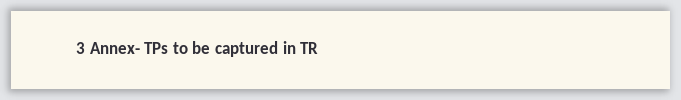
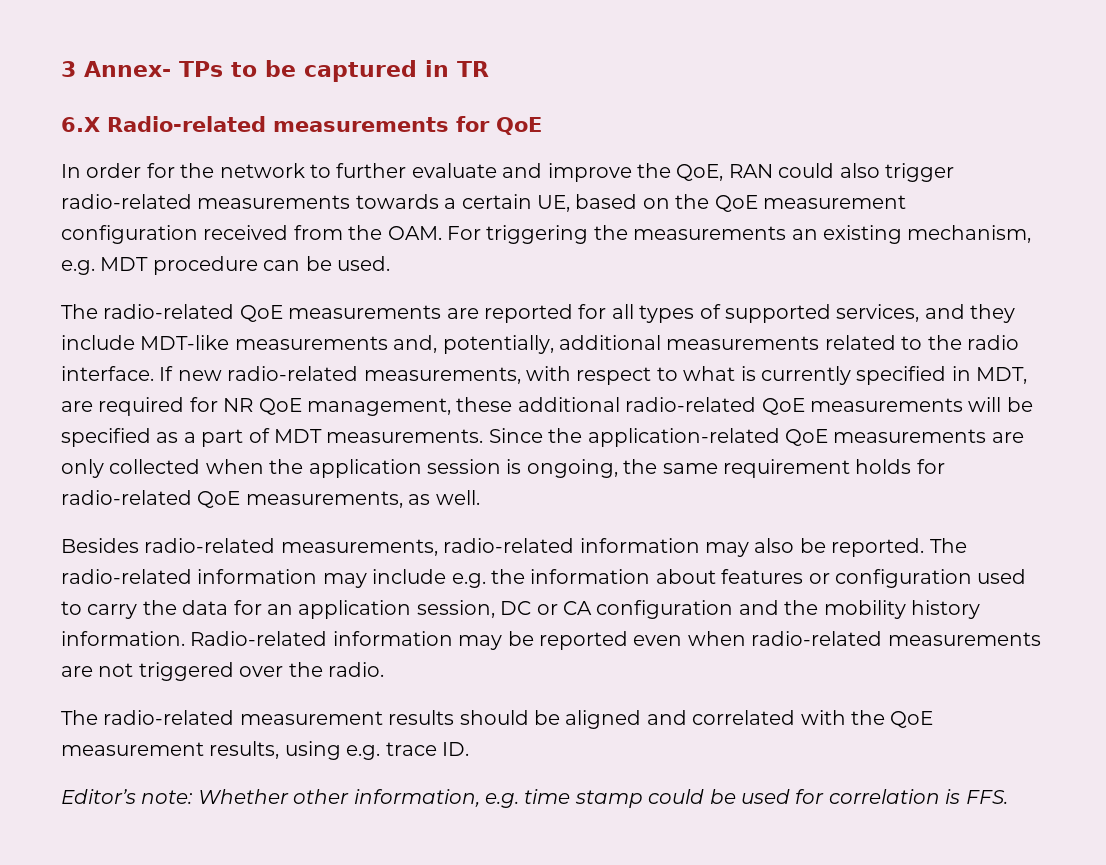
(319, 48) none -> [61,116,542,135] [61,163,954,182] [61,194,906,212] [61,225,1032,244] [61,256,390,275] [61,304,1016,323] [61,335,1019,354] [61,366,1028,385] [61,397,1033,416] [61,428,1024,447] [61,459,945,478] [61,490,480,508] [61,538,967,557] [61,569,1027,588] [61,600,980,619] [61,631,1041,650] [61,662,384,681] [61,710,934,729] [61,741,469,760] [61,789,1008,808] // 6.X Radio-related measurements for QoE // In order for the network to further evaluate and improve the QoE, RAN could also trigger radio-related measurements towards a certain UE, based on the QoE measurement configuration received from the OAM. For triggering the measurements an existing mechanism, e.g. MDT procedure can be used. // The radio-related QoE measurements are reported for all types of supported services, and they include MDT-like measurements and, potentially, additional measurements related to the radio interface. If new radio-related measurements, with respect to what is currently specified in MDT, are required for NR QoE management, these additional radio-related QoE measurements will be specified as a part of MDT measurements. Since the application-related QoE measurements are only collected when the application session is ongoing, the same requirement holds for radio-related QoE measurements, as well. // Besides radio-related measurements, radio-related information may also be reported. The radio-related information may include e.g. the information about features or configuration used to carry the data for an application session, DC or CA configuration and the mobility history information. Radio-related information may be reported even when radio-related measurements are not triggered over the radio. // The radio-related measurement results should be aligned and correlated with the QoE measurement results, using e.g. trace ID. // Editor’s note: Whether other information, e.g. time stamp could be used for correlation is FFS.

